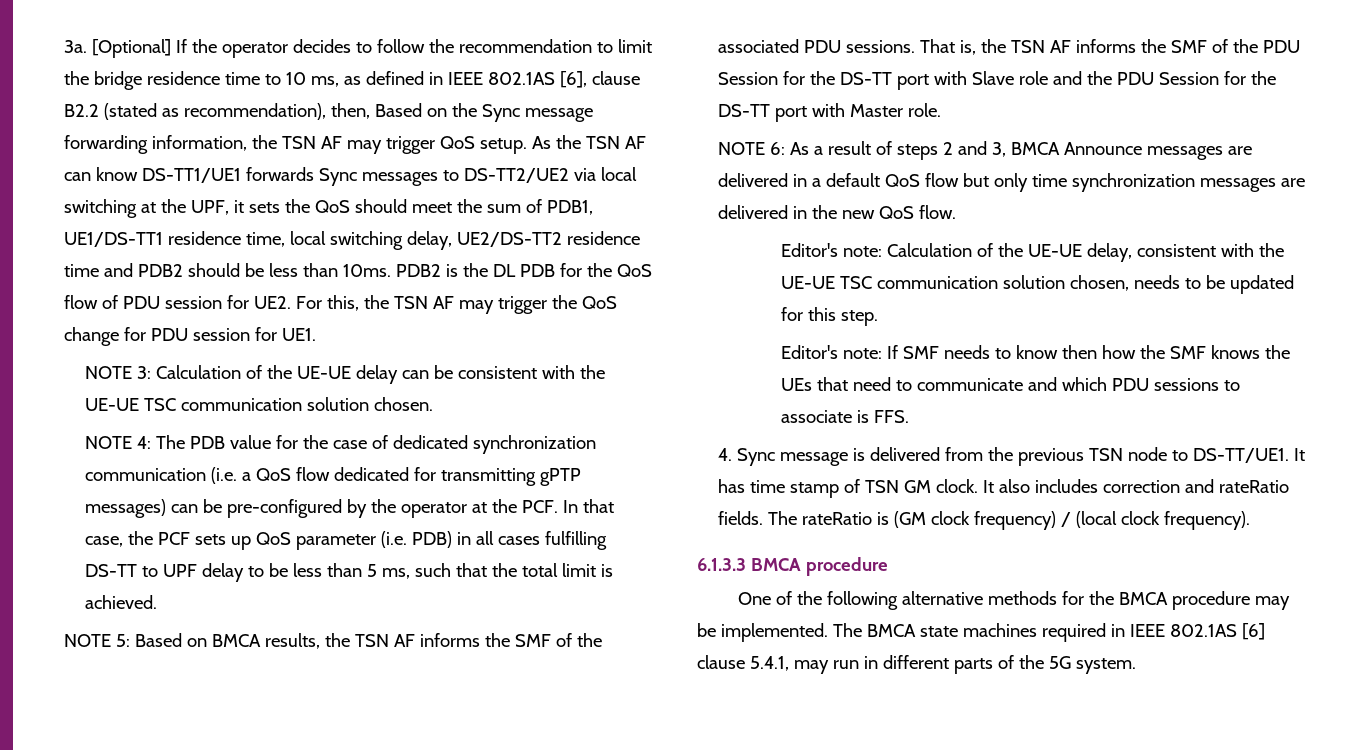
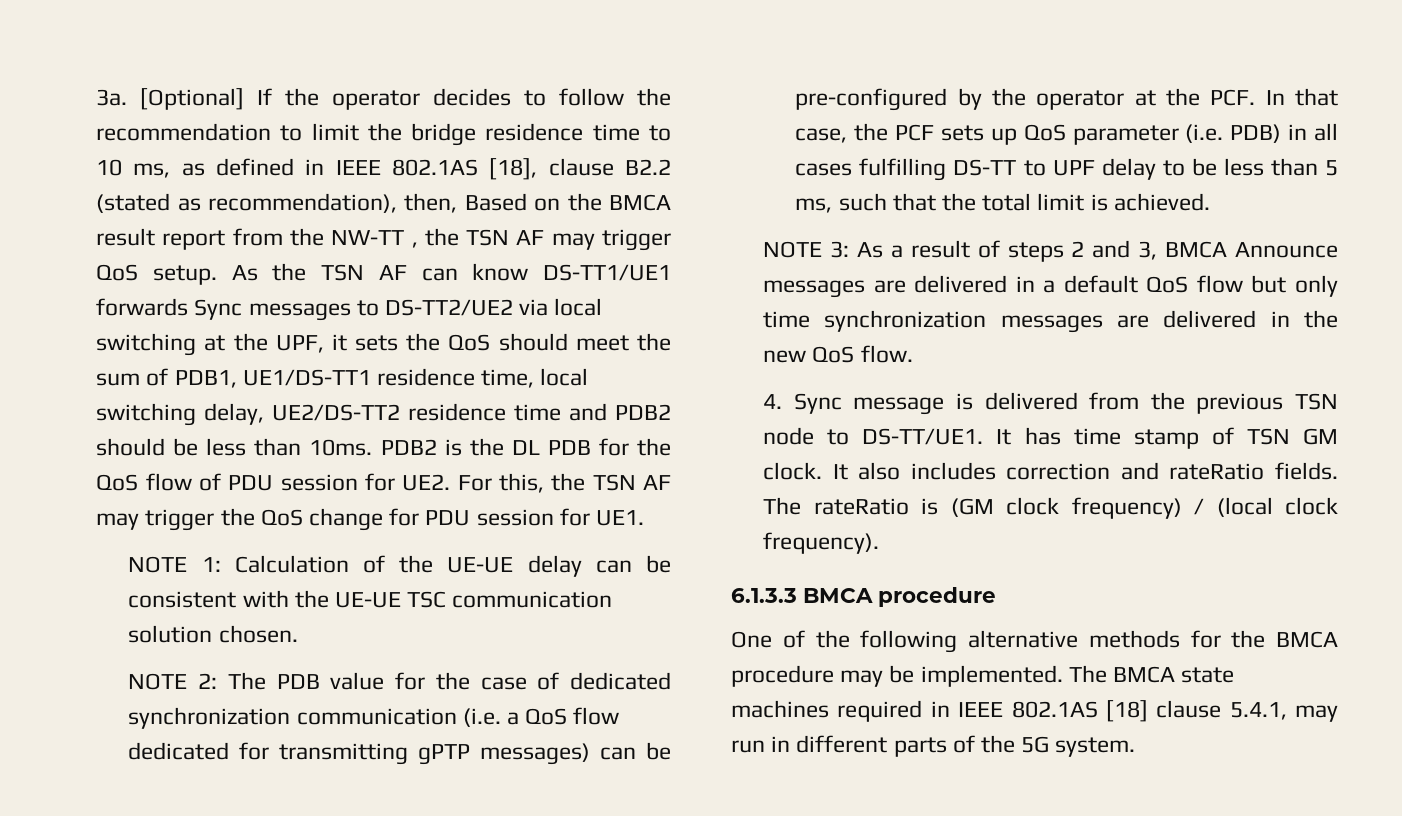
[559,71,587,88] [6], -> [489,158,538,180] [18],
[482,104,594,122] [64,135,248,154] Sync message forwarding information, -> [609,194,672,211] [96,228,418,250] BMCA result report from the NW-TT ,
[137,366,152,379] 3: -> [201,557,221,572] 1:
[137,436,152,449] 4: -> [198,673,218,689] 2:
[116,633,602,649] [718,39,1300,55] [718,71,1276,90] [718,103,942,122] [718,142,786,155] 5: Based on BMCA results, the TSN AF informs the SMF of the associated PDU sessions. That is, the TSN AF informs the SMF of the PDU Session for the DS-TT port with Slave role and the PDU Session for the DS-TT port with Master role. // NOTE 6: -> [830,241,850,258] 3:
[781,243,1285,262] [781,275,1295,294] [781,307,879,326] [781,345,1291,359] [781,377,1241,391] [781,410,910,423] // Editor's note: Calculation of the UE-UE delay, consistent with the UE-UE TSC communication solution chosen, needs to be updated for this step. // Editor's note: If SMF needs to know then how the SMF knows the UEs that need to communicate and which PDU sessions to associate is FFS. -> (913, 354) none
[1241,623,1265,640] [6] -> [1105,700,1148,722] [18]

